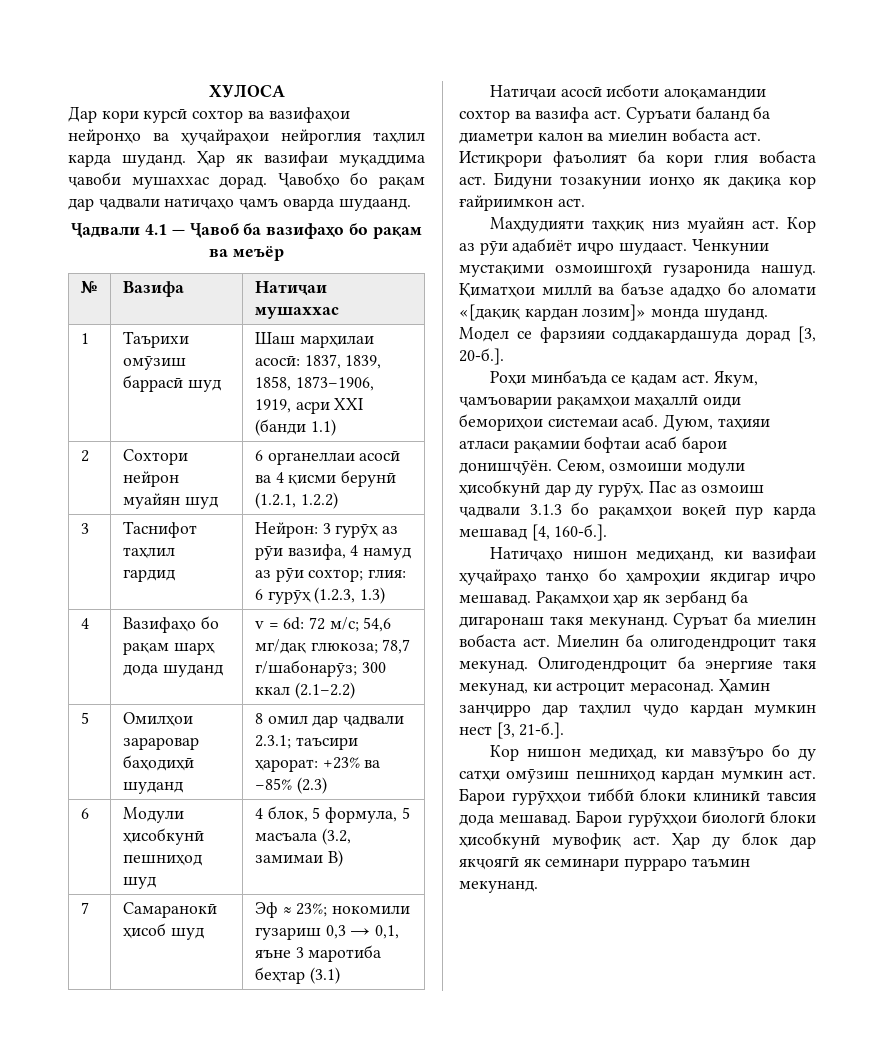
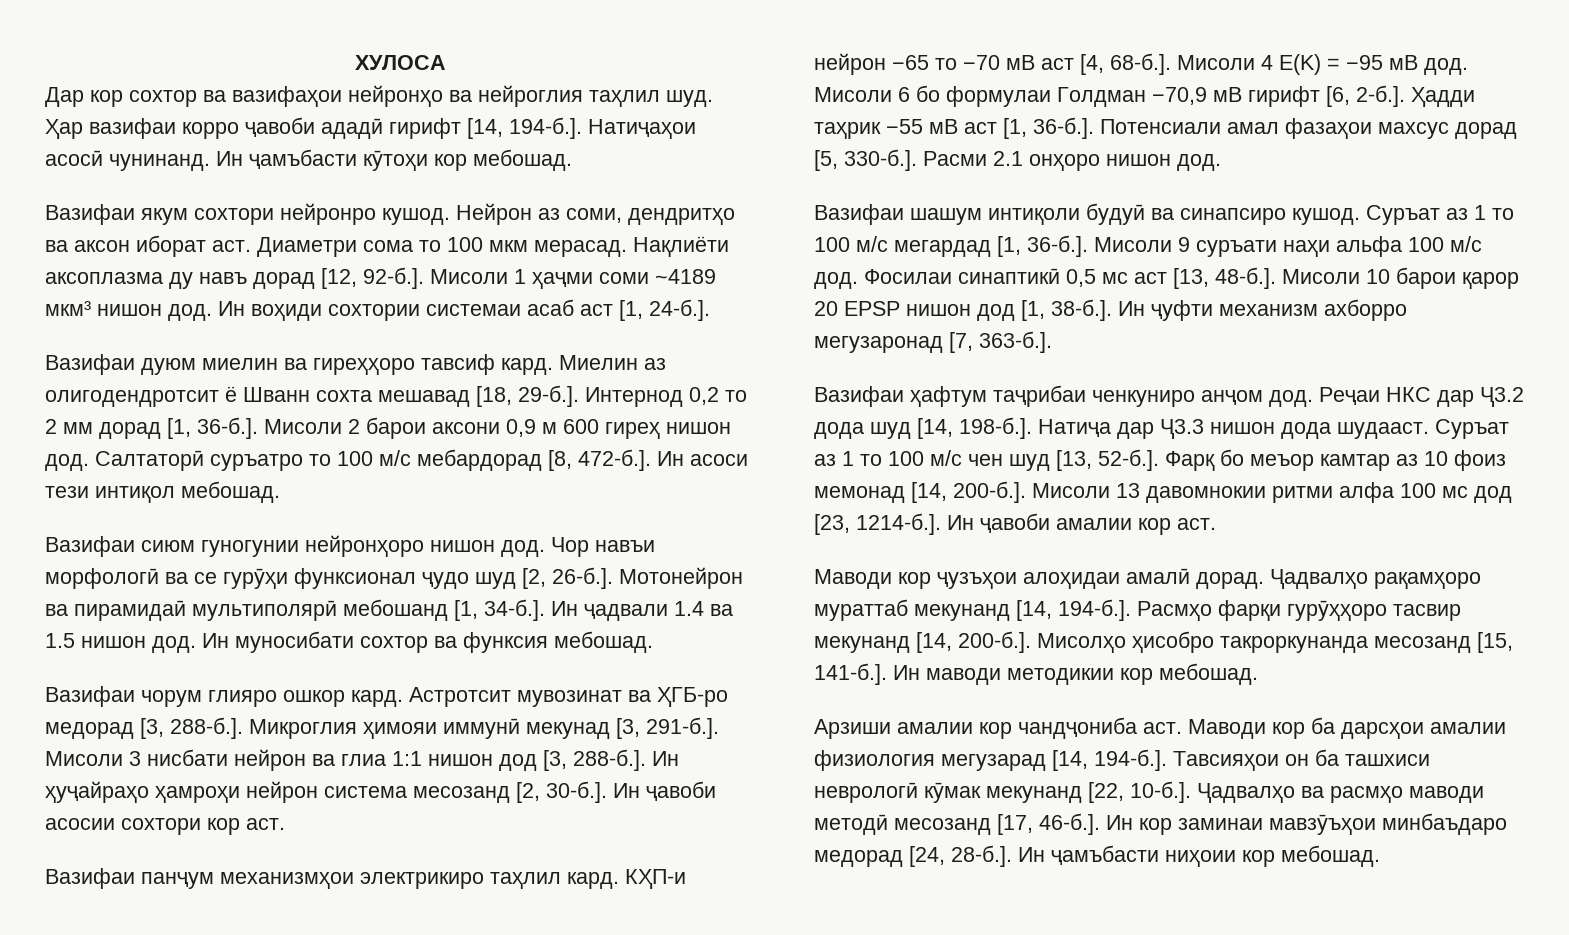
[101,109,188,123] кори курсӣ -> [90,90,123,107] кор
[181,129,269,145] ҳуҷайраҳои -> (472, 96) none
[68,150,425,167] [68,172,425,189] [68,198,411,211] [71,223,422,239] [209,246,284,261] [79,281,97,293] [122,281,184,297] [254,281,327,296] [254,307,339,319] [80,333,89,344] [122,331,189,348] [122,356,186,370] [122,375,221,392] [254,332,374,348] [254,354,382,369] [254,376,374,391] [254,398,364,414] [254,419,336,436] [80,450,89,462] [122,449,188,465] [122,471,179,487] [122,493,218,509] [254,450,401,465] [254,470,396,487] [254,492,338,509] [80,523,89,534] [122,521,197,538] [122,547,175,559] [122,569,175,582] [254,522,398,538] [254,544,411,560] [254,568,406,582] [254,587,385,604] [80,618,89,629] [122,616,219,633] [122,642,215,655] [122,664,223,677] [254,617,392,632] [254,639,411,654] [254,660,386,677] [254,682,355,699] [80,712,89,724] [122,712,193,727] [122,737,199,750] [122,755,194,771] [122,781,183,794] [254,713,404,728] [254,735,358,750] [254,757,381,772] [254,777,327,794] [80,808,89,819] [122,807,184,823] [122,828,204,845] [122,854,202,866] [122,876,156,889] [254,806,410,823] [254,828,351,845] [254,850,343,867] [80,902,89,914] [122,902,217,918] [122,923,204,940] [254,902,410,918] [254,925,399,940] [254,945,382,962] [254,967,340,984] [490,84,767,100] [459,106,771,123] [459,128,761,145] [459,150,816,167] [459,172,816,189] [459,195,585,211] [490,217,816,233] [459,238,769,255] [459,263,816,277] [459,282,816,298] [459,304,768,321] [459,326,816,343] [459,348,504,365] [490,370,758,387] [459,395,742,409] [459,414,770,431] [459,436,727,453] [459,459,746,475] [459,480,765,497] [459,502,816,519] [459,524,608,541] [490,547,816,563] [459,568,816,585] [459,590,748,607] [459,612,816,629] [459,634,816,651] [459,656,816,673] [459,678,770,695] [459,704,816,717] [459,722,565,739] [490,744,816,761] [459,769,816,783] [459,788,816,805] [459,810,816,827] [459,832,816,849] [459,857,750,871] [459,880,538,893] карда шуданд. Ҳар як вазифаи муқаддима ҷавоби мушаххас дорад. Ҷавобҳо бо рақам дар ҷадвали натиҷаҳо ҷамъ оварда шудаанд. // Ҷадвали 4.1 — Ҷавоб ба вазифаҳо бо рақам ва меъёр // № | Вазифа | Натиҷаи мушаххас // 1 | Таърихи омӯзиш баррасӣ шуд | Шаш марҳилаи асосӣ: 1837, 1839, 1858, 1873–1906, 1919, асри XXI (банди 1.1) // 2 | Сохтори нейрон муайян шуд | 6 органеллаи асосӣ ва 4 қисми берунӣ (1.2.1, 1.2.2) // 3 | Таснифот таҳлил гардид | Нейрон: 3 гурӯҳ аз рӯи вазифа, 4 намуд аз рӯи сохтор; глия: 6 гурӯҳ (1.2.3, 1.3) // 4 | Вазифаҳо бо рақам шарҳ дода шуданд | v = 6d: 72 м/с; 54,6 мг/дақ глюкоза; 78,7 г/шабонарӯз; 300 ккал (2.1–2.2) // 5 | Омилҳои зараровар баҳодиҳӣ шуданд | 8 омил дар ҷадвали 2.3.1; таъсири ҳарорат: +23% ва −85% (2.3) // 6 | Модули ҳисобкунӣ пешниҳод шуд | 4 блок, 5 формула, 5 масъала (3.2, замимаи В) // 7 | Самаранокӣ ҳисоб шуд | Эф ≈ 23%; нокомили гузариш 0,3 → 0,1, яъне 3 маротиба беҳтар (3.1) // Натиҷаи асосӣ исботи алоқамандии сохтор ва вазифа аст. Суръати баланд ба диаметри калон ва миелин вобаста аст. Истиқрори фаъолият ба кори глия вобаста аст. Бидуни тозакунии ионҳо як дақиқа кор ғайриимкон аст. // Маҳдудияти таҳқиқ низ муайян аст. Кор аз рӯи адабиёт иҷро шудааст. Ченкунии мустақими озмоишгоҳӣ гузаронида нашуд. Қиматҳои миллӣ ва баъзе ададҳо бо аломати «[дақиқ кардан лозим]» монда шуданд. Модел се фарзияи соддакардашуда дорад [3, 20-б.]. // Роҳи минбаъда се қадам аст. Якум, ҷамъоварии рақамҳои маҳаллӣ оиди бемориҳои системаи асаб. Дуюм, таҳияи атласи рақамии бофтаи асаб барои донишҷӯён. Сеюм, озмоиши модули ҳисобкунӣ дар ду гурӯҳ. Пас аз озмоиш ҷадвали 3.1.3 бо рақамҳои воқеӣ пур карда мешавад [4, 160-б.]. // Натиҷаҳо нишон медиҳанд, ки вазифаи ҳуҷайраҳо танҳо бо ҳамроҳии якдигар иҷро мешавад. Рақамҳои ҳар як зербанд ба дигаронаш такя мекунанд. Суръат ба миелин вобаста аст. Миелин ба олигодендроцит такя мекунад. Олигодендроцит ба энергияе такя мекунад, ки астроцит мерасонад. Ҳамин занҷирро дар таҳлил ҷудо кардан мумкин нест [3, 21-б.]. // Кор нишон медиҳад, ки мавзӯъро бо ду сатҳи омӯзиш пешниҳод кардан мумкин аст. Барои гурӯҳҳои тиббӣ блоки клиникӣ тавсия дода мешавад. Барои гурӯҳҳои биологӣ блоки ҳисобкунӣ мувофиқ аст. Ҳар ду блок дар якҷоягӣ як семинари пурраро таъмин мекунанд. -> [666,90,713,107] [45,117,696,139] [45,149,572,171] [45,203,735,225] [45,235,729,257] [45,267,716,289] [45,299,710,321] [45,354,666,375] [45,385,747,407] [45,417,731,439] [45,449,748,471] [45,481,280,503] [45,535,655,557] [45,567,743,589] [45,599,733,621] [45,631,653,653] [45,686,728,707] [45,717,719,739] [45,749,679,771] [45,781,716,803] [45,818,285,835] [45,868,686,889] [814,53,1468,75] [814,85,1475,107] [814,117,1517,139] [814,149,1221,171] [814,203,1514,225] [814,235,1482,257] [814,267,1519,289] [814,299,1407,321] [814,331,1052,353] [814,385,1524,407] [814,417,1509,439] [814,449,1506,471] [814,481,1512,503] [814,513,1216,535] [814,568,1481,589] [814,599,1461,621] [814,631,1513,653] [814,663,1258,685] [814,717,1506,739] [814,749,1430,771] [814,781,1484,803] [814,813,1507,835] [814,845,1380,867] шуд. Ҳар вазифаи корро ҷавоби ададӣ гирифт [14, 194-б.]. Натиҷаҳои асосӣ чунинанд. Ин ҷамъбасти кӯтоҳи кор мебошад. // Вазифаи якум сохтори нейронро кушод. Нейрон аз соми, дендритҳо ва аксон иборат аст. Диаметри сома то 100 мкм мерасад. Нақлиёти аксоплазма ду навъ дорад [12, 92-б.]. Мисоли 1 ҳаҷми соми ~4189 мкм³ нишон дод. Ин воҳиди сохтории системаи асаб аст [1, 24-б.]. // Вазифаи дуюм миелин ва гиреҳҳоро тавсиф кард. Миелин аз олигодендротсит ё Шванн сохта мешавад [18, 29-б.]. Интернод 0,2 то 2 мм дорад [1, 36-б.]. Мисоли 2 барои аксони 0,9 м 600 гиреҳ нишон дод. Салтаторӣ суръатро то 100 м/с мебардорад [8, 472-б.]. Ин асоси тези интиқол мебошад. // Вазифаи сиюм гуногунии нейронҳоро нишон дод. Чор навъи морфологӣ ва се гурӯҳи функсионал ҷудо шуд [2, 26-б.]. Мотонейрон ва пирамидаӣ мультиполярӣ мебошанд [1, 34-б.]. Ин ҷадвали 1.4 ва 1.5 нишон дод. Ин муносибати сохтор ва функсия мебошад. // Вазифаи чорум глияро ошкор кард. Астротсит мувозинат ва ҲГБ-ро медорад [3, 288-б.]. Микроглия ҳимояи иммунӣ мекунад [3, 291-б.]. Мисоли 3 нисбати нейрон ва глиа 1:1 нишон дод [3, 288-б.]. Ин ҳуҷайраҳо ҳамроҳи нейрон система месозанд [2, 30-б.]. Ин ҷавоби асосии сохтори кор аст. // Вазифаи панҷум механизмҳои электрикиро таҳлил кард. КҲП-и нейрон −65 то −70 мВ аст [4, 68-б.]. Мисоли 4 E(K) = −95 мВ дод. Мисоли 6 бо формулаи Голдман −70,9 мВ гирифт [6, 2-б.]. Ҳадди таҳрик −55 мВ аст [1, 36-б.]. Потенсиали амал фазаҳои махсус дорад [5, 330-б.]. Расми 2.1 онҳоро нишон дод. // Вазифаи шашум интиқоли будуӣ ва синапсиро кушод. Суръат аз 1 то 100 м/с мегардад [1, 36-б.]. Мисоли 9 суръати наҳи альфа 100 м/с дод. Фосилаи синаптикӣ 0,5 мс аст [13, 48-б.]. Мисоли 10 барои қарор 20 EPSP нишон дод [1, 38-б.]. Ин ҷуфти механизм ахборро мегузаронад [7, 363-б.]. // Вазифаи ҳафтум таҷрибаи ченкуниро анҷом дод. Реҷаи НКС дар Ҷ3.2 дода шуд [14, 198-б.]. Натиҷа дар Ҷ3.3 нишон дода шудааст. Суръат аз 1 то 100 м/с чен шуд [13, 52-б.]. Фарқ бо меъор камтар аз 10 фоиз мемонад [14, 200-б.]. Мисоли 13 давомнокии ритми алфа 100 мс дод [23, 1214-б.]. Ин ҷавоби амалии кор аст. // Маводи кор ҷузъҳои алоҳидаи амалӣ дорад. Ҷадвалҳо рақамҳоро мураттаб мекунанд [14, 194-б.]. Расмҳо фарқи гурӯҳҳоро тасвир мекунанд [14, 200-б.]. Мисолҳо ҳисобро такроркунанда месозанд [15, 141-б.]. Ин маводи методикии кор мебошад. // Арзиши амалии кор чандҷониба аст. Маводи кор ба дарсҳои амалии физиология мегузарад [14, 194-б.]. Тавсияҳои он ба ташхиси неврологӣ кӯмак мекунанд [22, 10-б.]. Ҷадвалҳо ва расмҳо маводи методӣ месозанд [17, 46-б.]. Ин кор заминаи мавзӯъҳои минбаъдаро медорад [24, 28-б.]. Ин ҷамъбасти ниҳоии кор мебошад.

